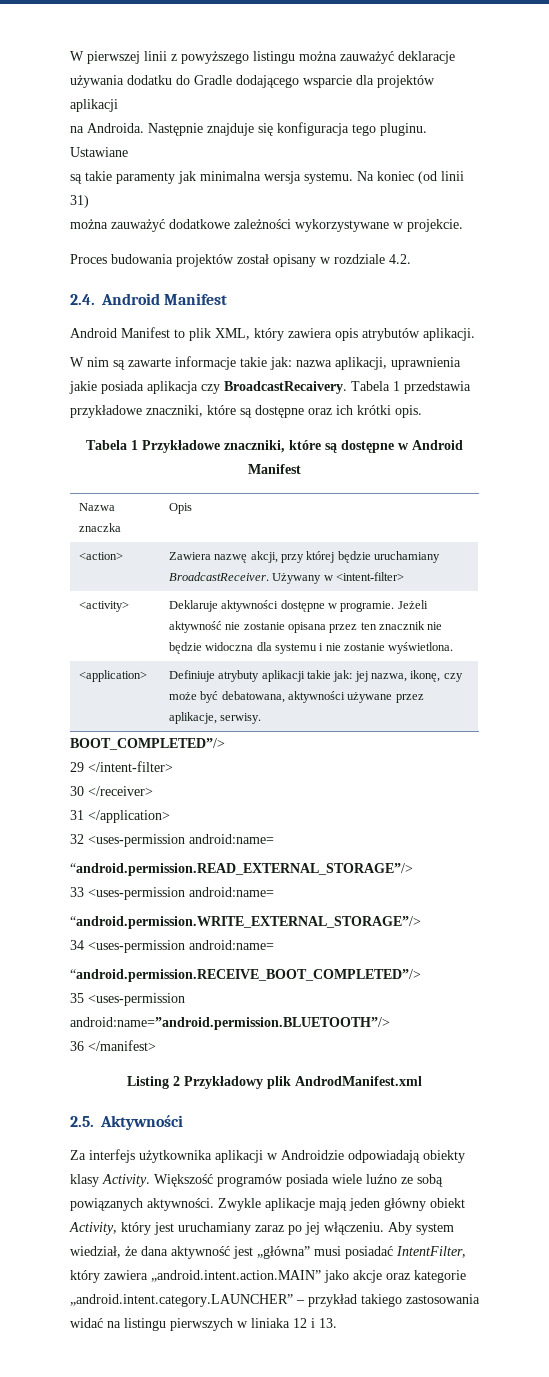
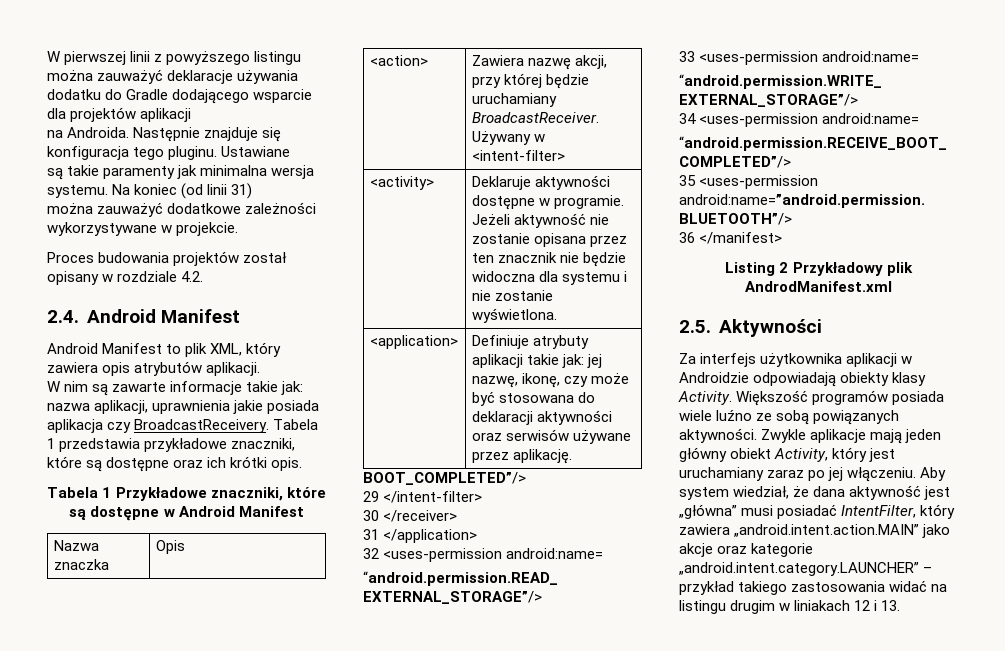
[224,381,347,394] BroadcastRecaivery. -> [134,419,270,433] BroadcastReceivery.
[371,673,408,682] nazwa, -> [471,376,518,388] nazwę,
[221,691,424,703] [168,712,262,724] debatowana, aktywności używane przez aplikacje, serwisy. -> [498,392,595,403] [471,410,612,425] [471,429,631,444] [471,449,572,464] stosowana do deklaracji aktywności oraz serwisów używane przez aplikację.
[170,1318,290,1331] pierwszych w liniaka -> [730,600,851,614] drugim w liniakach

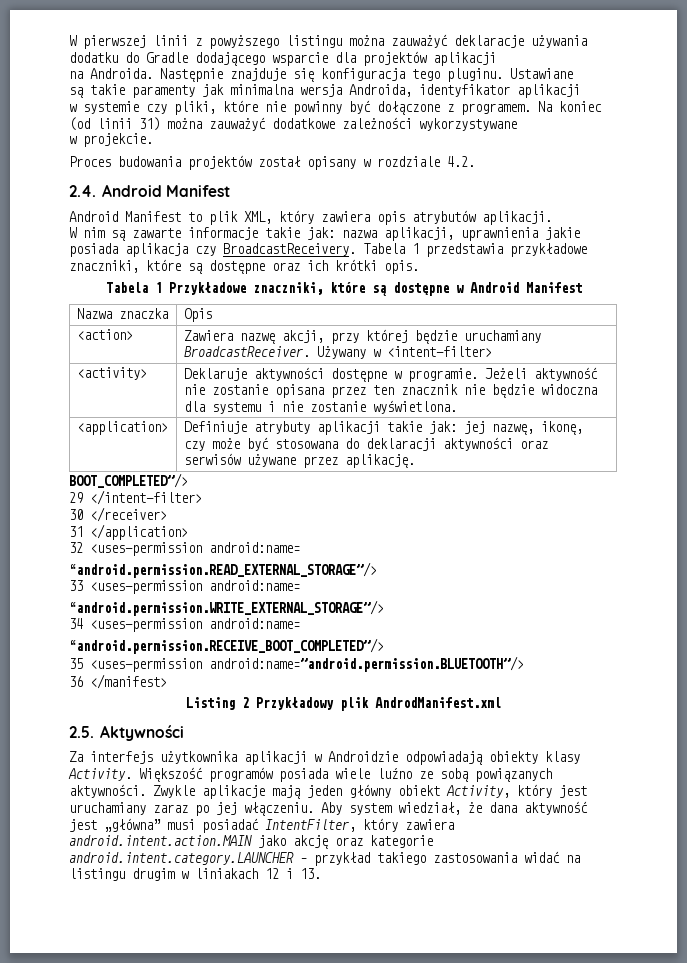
[47,185,108,198] systemu. -> [349,84,580,98] [69,100,531,115] Androida, identyfikator aplikacji // w systemie czy pliki, które nie powinny być dołączone z programem.
(253, 191) // -> (160, 124) none
(157, 229) none -> (517, 124) //
[734,524,951,538] [679,543,713,557] „android.intent.action.MAIN” jako akcje -> [69,835,328,849] android.intent.action.MAIN jako akcję
[679,562,919,576] „android.intent.category.LAUNCHER” -> [69,852,294,865] android.intent.category.LAUNCHER

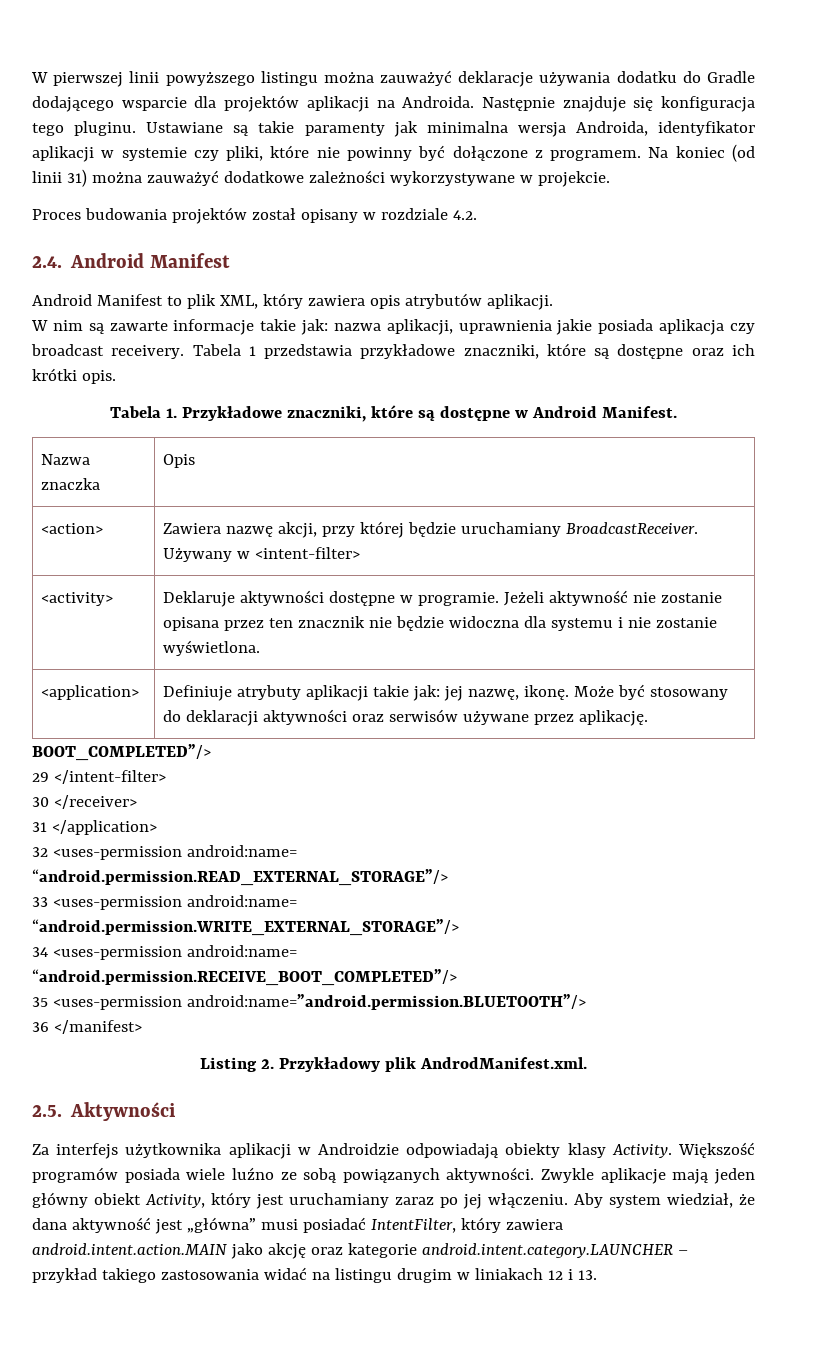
[195,38,202,46] z -> (160, 77) none
(496, 59) // -> (369, 104) none
(573, 73) // -> (224, 127) none
(580, 91) // -> (94, 154) none
(517, 124) // -> (515, 178) none
[223,243,356,256] BroadcastReceivery. -> [31,344,185,359] broadcast receivery.
[154,282,162,293] 1 -> [166,408,178,418] 1.
[525,282,582,293] Manifest -> [601,406,677,418] Manifest.
[540,421,583,435] [183,437,338,451] ikonę, czy może być stosowana -> [523,684,728,700] ikonę. Może być stosowany
[242,697,249,708] 2 -> [261,1059,275,1069] 2.
[375,697,501,708] AndrodManifest.xml -> [419,1057,587,1069] AndrodManifest.xml.

